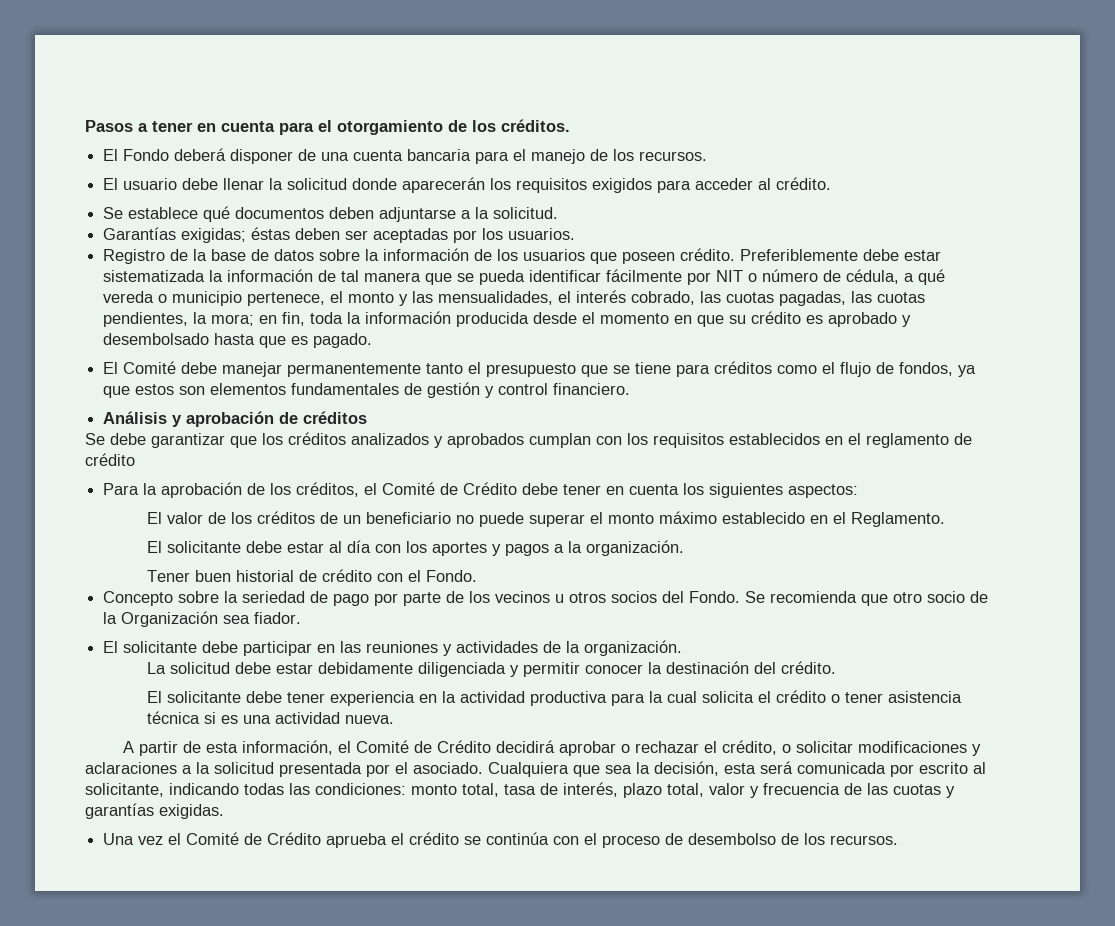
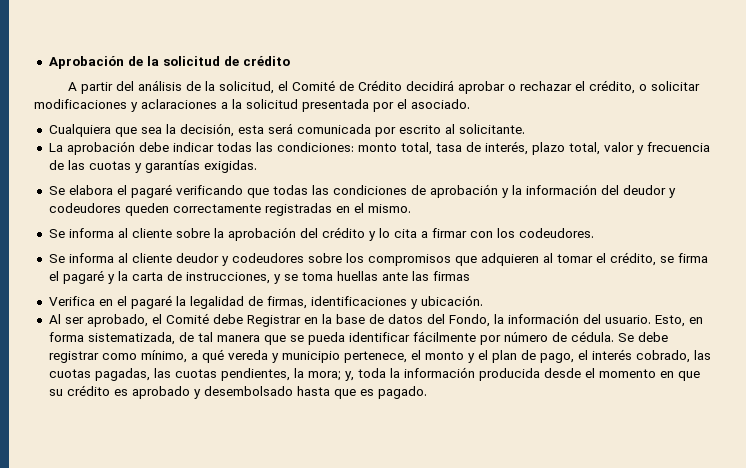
[85,119,570,135] [103,148,708,164] [103,177,832,193] [103,206,559,222] [103,227,576,243] [103,248,942,264] [103,269,946,285] [103,290,926,306] [103,311,912,327] [103,333,373,348] [103,361,977,377] [103,382,631,398] [103,411,368,427] [85,432,972,448] [85,453,135,466] [103,482,859,498] [146,511,945,527] [146,540,684,556] [146,569,477,582] [103,591,989,606] [103,611,302,627] [103,640,683,656] [146,661,836,677] [146,690,962,706] [146,711,394,724] [123,740,334,756] Pasos a tener en cuenta para el otorgamiento de los créditos. // El Fondo deberá disponer de una cuenta bancaria para el manejo de los recursos. // El usuario debe llenar la solicitud donde aparecerán los requisitos exigidos para acceder al crédito. // Se establece qué documentos deben adjuntarse a la solicitud. // Garantías exigidas; éstas deben ser aceptadas por los usuarios. // Registro de la base de datos sobre la información de los usuarios que poseen crédito. Preferiblemente debe estar sistematizada la información de tal manera que se pueda identificar fácilmente por NIT o número de cédula, a qué vereda o municipio pertenece, el monto y las mensualidades, el interés cobrado, las cuotas pagadas, las cuotas pendientes, la mora; en fin, toda la información producida desde el momento en que su crédito es aprobado y desembolsado hasta que es pagado. // El Comité debe manejar permanentemente tanto el presupuesto que se tiene para créditos como el flujo de fondos, ya que estos son elementos fundamentales de gestión y control financiero. // Análisis y aprobación de créditos // Se debe garantizar que los créditos analizados y aprobados cumplan con los requisitos establecidos en el reglamento de crédito // Para la aprobación de los créditos, el Comité de Crédito debe tener en cuenta los siguientes aspectos: // El valor de los créditos de un beneficiario no puede superar el monto máximo establecido en el Reglamento. // El solicitante debe estar al día con los aportes y pagos a la organización. // Tener buen historial de crédito con el Fondo. // Concepto sobre la seriedad de pago por parte de los vecinos u otros socios del Fondo. Se recomienda que otro socio de la Organización sea fiador. // El solicitante debe participar en las reuniones y actividades de la organización. // La solicitud debe estar debidamente diligenciada y permitir conocer la destinación del crédito. // El solicitante debe tener experiencia en la actividad productiva para la cual solicita el crédito o tener asistencia técnica si es una actividad nueva. // A partir de esta información, -> [48,56,290,69] [67,80,274,94] Aprobación de la solicitud de crédito // A partir del análisis de la solicitud,
(483, 768) none -> (470, 104) //
[85,783,239,797] solicitante, indicando -> [458,124,525,134] [48,141,214,155] solicitante. // La aprobación debe indicar
[103,832,899,848] Una vez el Comité de Crédito aprueba el crédito se continúa con el proceso de desembolso de los recursos. -> [48,184,676,198] [48,203,411,216] [48,227,594,241] [48,252,708,266] [48,270,470,284] [48,295,483,309] [48,313,703,327] [48,331,668,345] [48,349,711,363] [48,367,700,381] [48,385,427,399] Se elabora el pagaré verificando que todas las condiciones de aprobación y la información del deudor y codeudores queden correctamente registradas en el mismo. // Se informa al cliente sobre la aprobación del crédito y lo cita a firmar con los codeudores. // Se informa al cliente deudor y codeudores sobre los compromisos que adquieren al tomar el crédito, se firma el pagaré y la carta de instrucciones, y se toma huellas ante las firmas // Verifica en el pagaré la legalidad de firmas, identificaciones y ubicación. // Al ser aprobado, el Comité debe Registrar en la base de datos del Fondo, la información del usuario. Esto, en forma sistematizada, de tal manera que se pueda identificar fácilmente por número de cédula. Se debe registrar como mínimo, a qué vereda y municipio pertenece, el monto y el plan de pago, el interés cobrado, las cuotas pagadas, las cuotas pendientes, la mora; y, toda la información producida desde el momento en que su crédito es aprobado y desembolsado hasta que es pagado.

